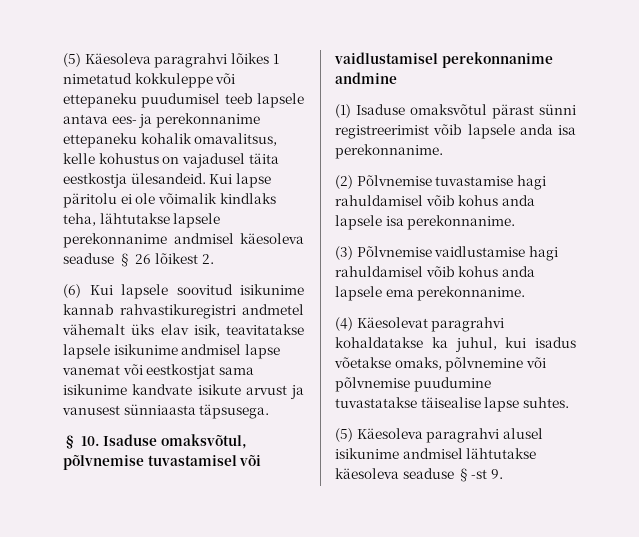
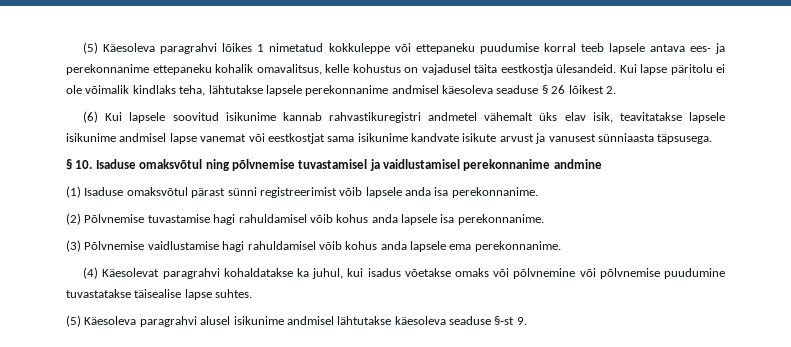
[141,93,221,108] puudumisel -> [479,43,576,54] puudumise korral
[160,434,247,449] omaksvõtul, -> [139,159,230,171] omaksvõtul ning
[239,454,262,466] või -> [369,159,380,171] ja
[394,357,442,370] omaks, -> [454,268,510,277] omaks või

